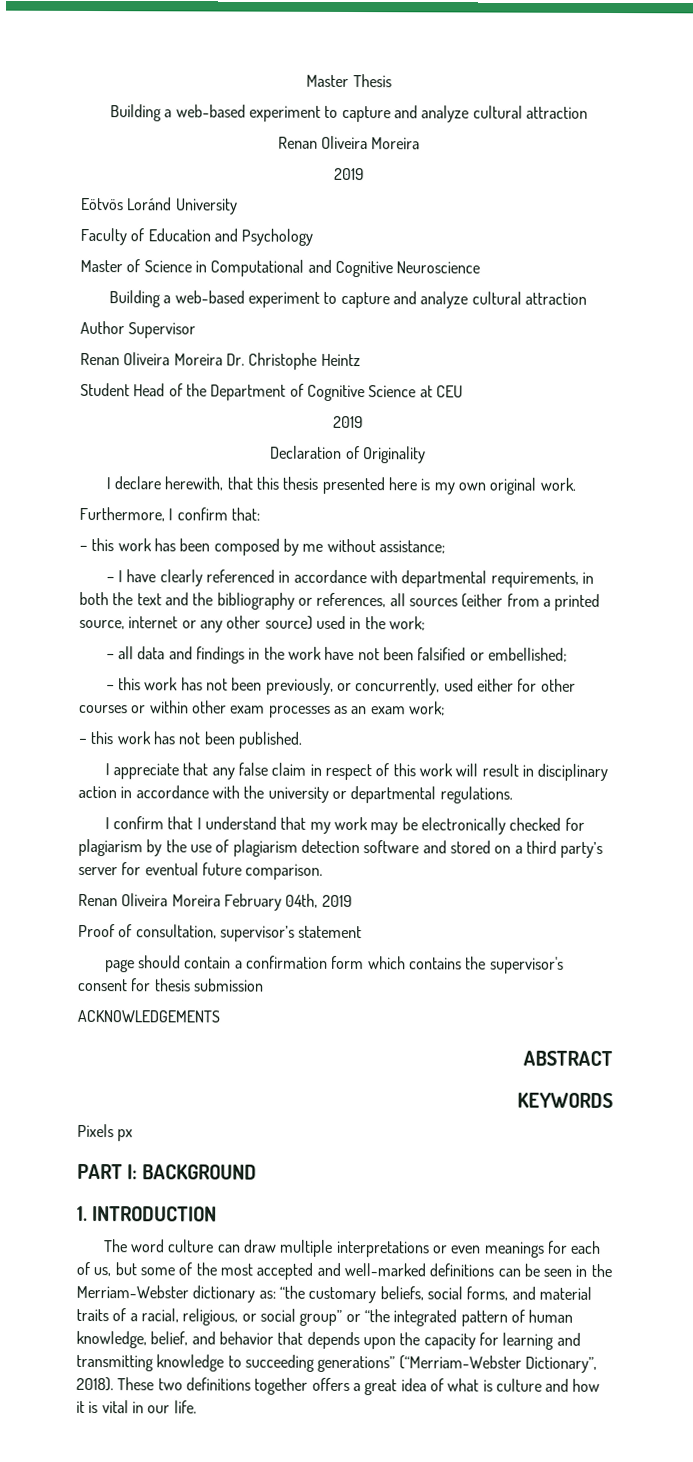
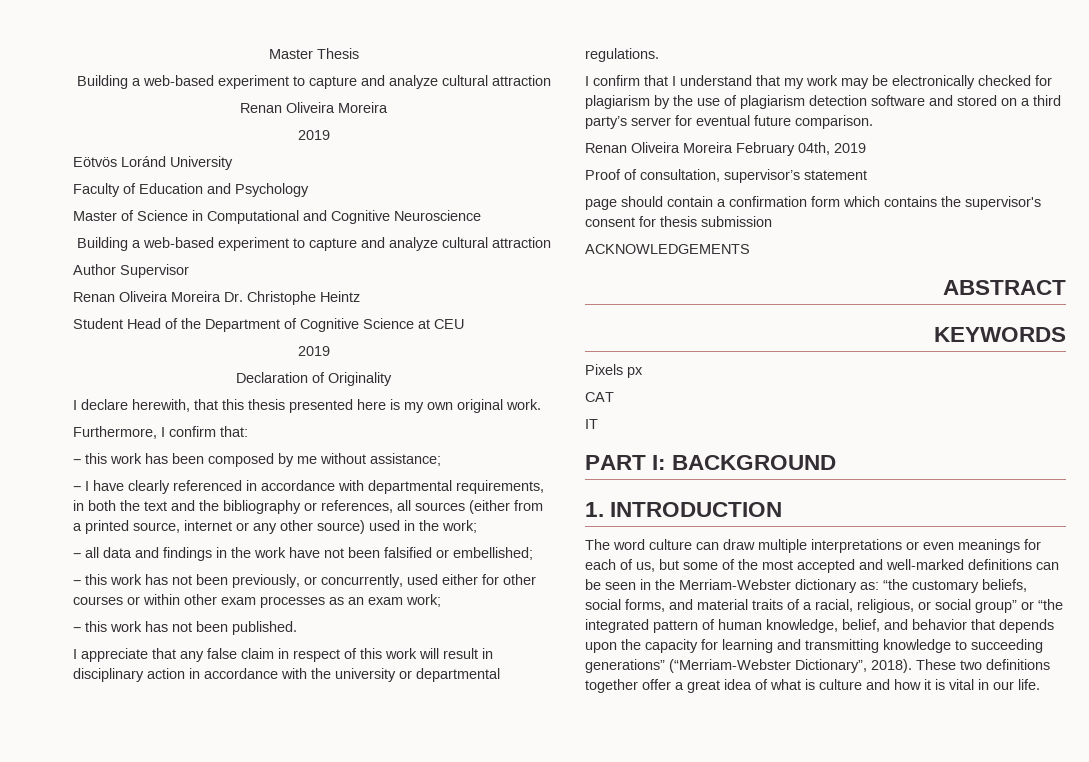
(134, 1135) none -> [585,392,614,402] [585,419,598,429] // CAT // IT
[311,1377,350,1392] offers -> [642,679,671,690] offer

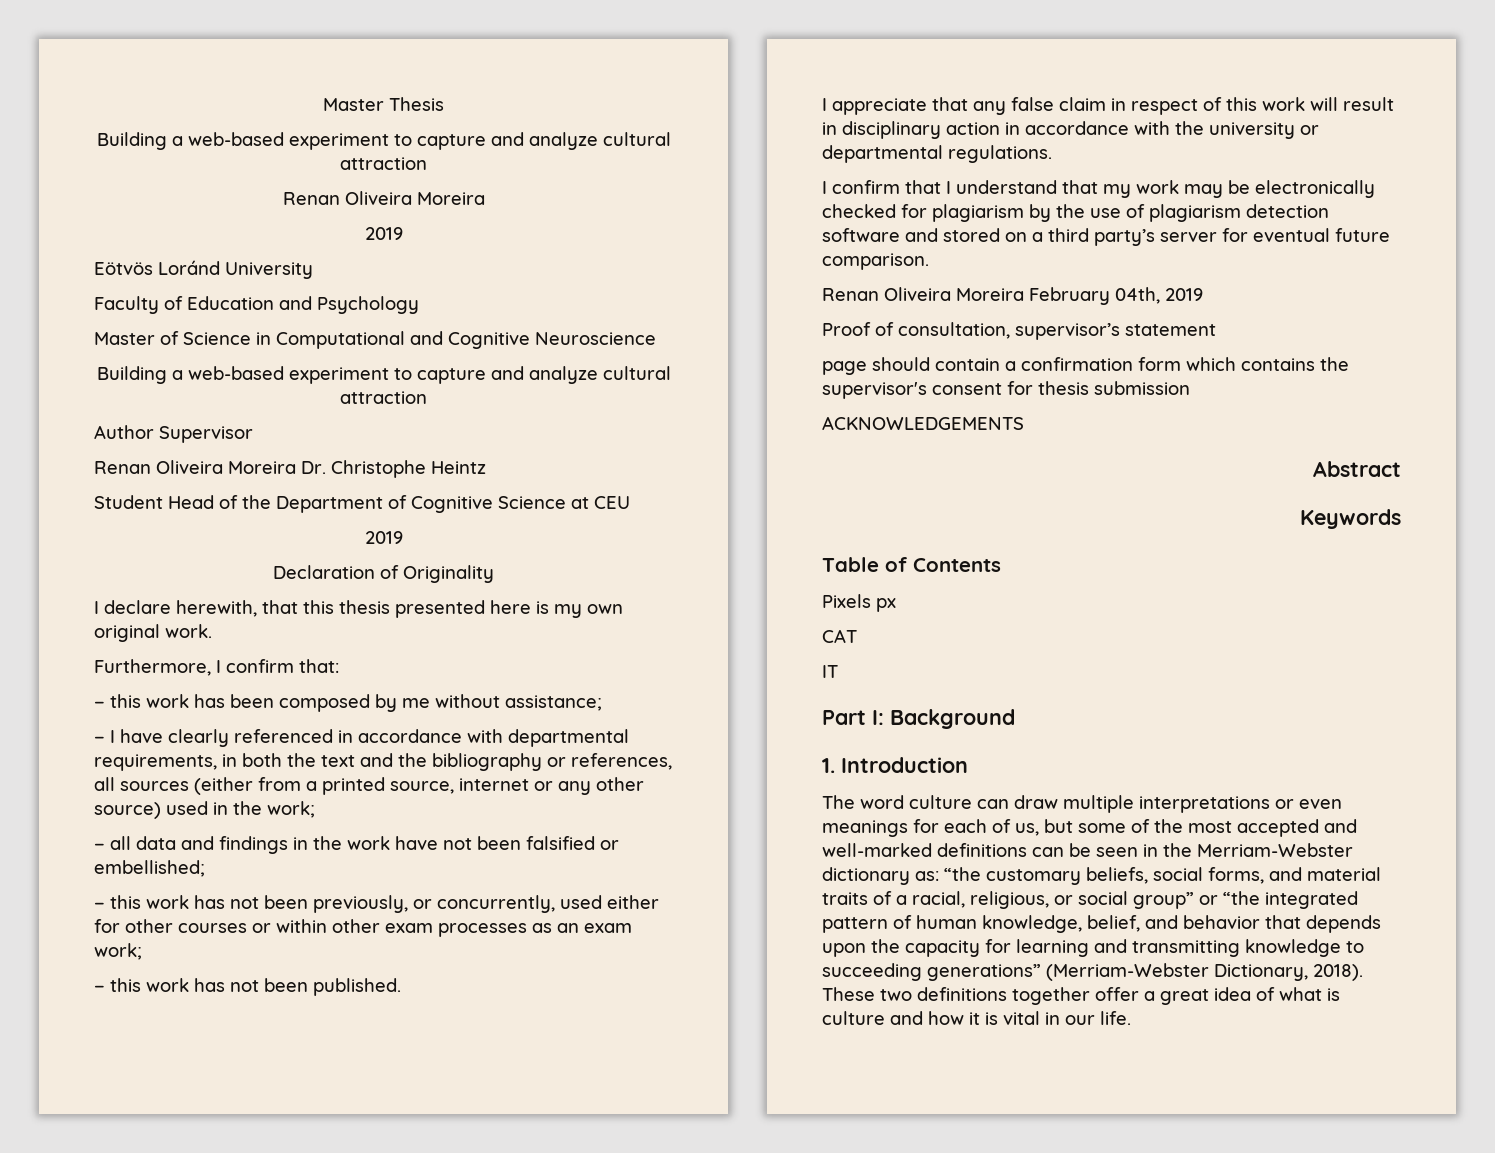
[943,280,1066,295] [934,327,1066,342] ABSTRACT // KEYWORDS -> [1313,461,1401,477] [1300,509,1401,529] [822,557,1001,572] Abstract // Keywords // Table of Contents
[585,455,837,470] PART I: BACKGROUND -> [822,709,1015,729] Part I: Background
[610,502,783,517] INTRODUCTION -> [841,757,968,773] Introduction
[669,659,867,673] (“Merriam-Webster Dictionary”, -> [1046,963,1308,981] (Merriam-Webster Dictionary,

